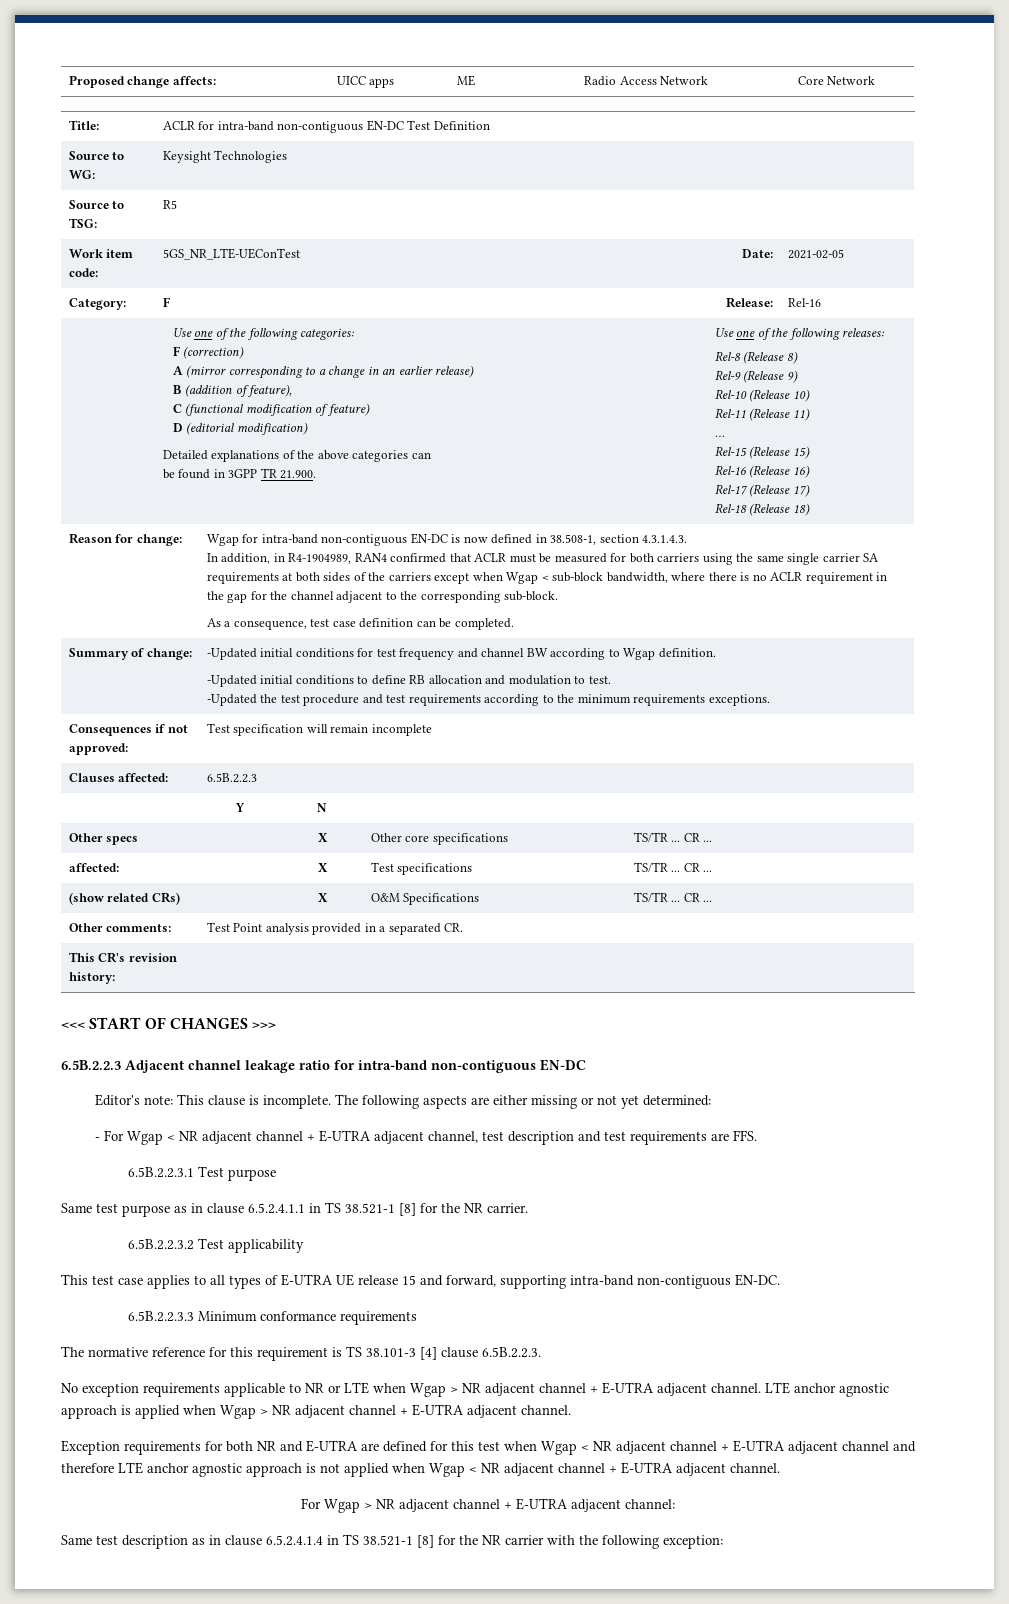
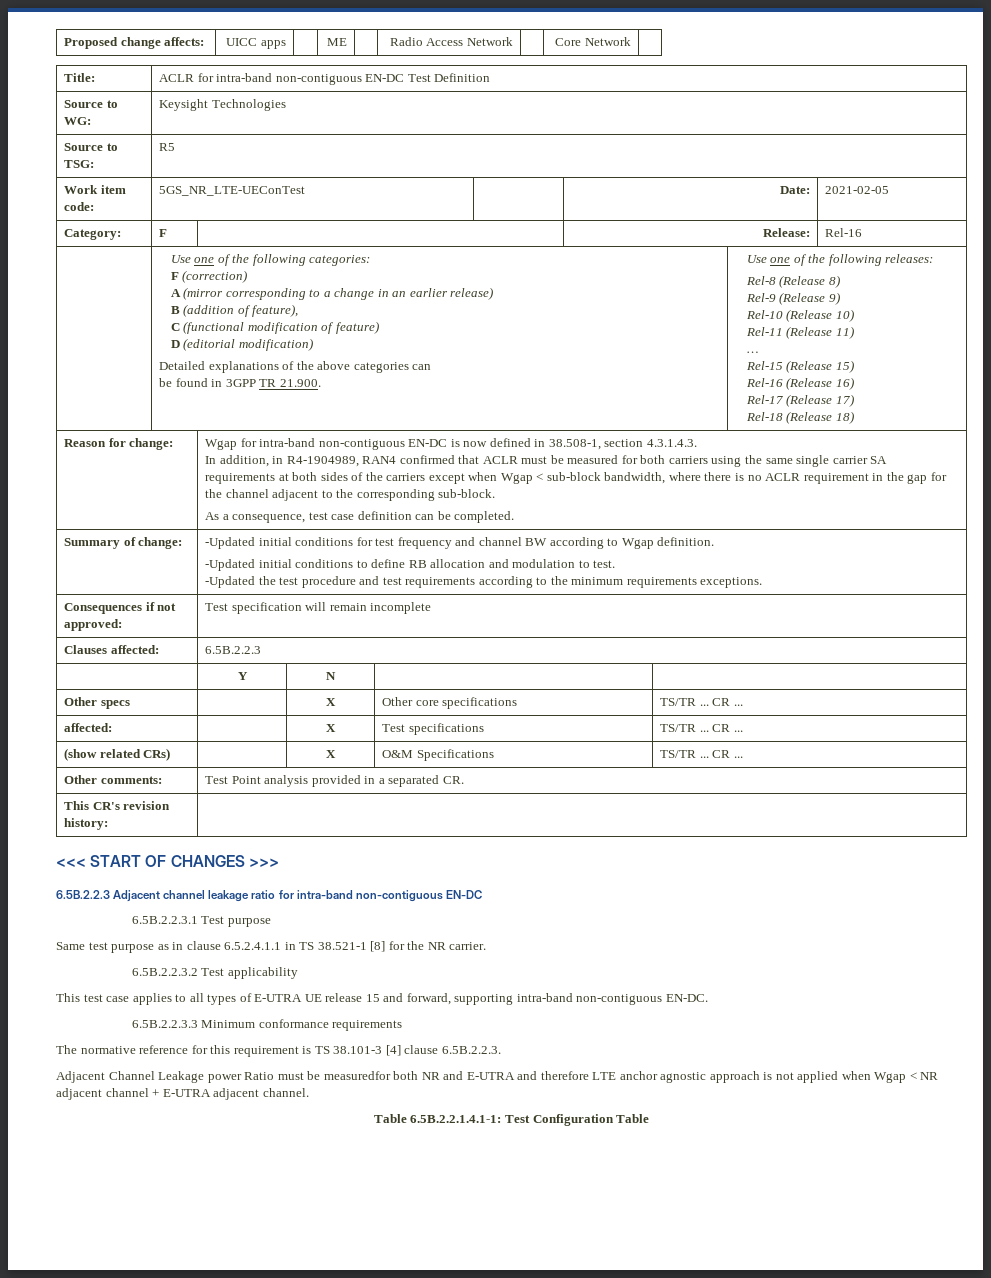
[94,1094,711,1109] [94,1130,757,1145] // Editor's note: This clause is incomplete. The following aspects are either missing or not yet determined: // - For Wgap < NR adjacent channel + E-UTRA adjacent channel, test description and test requirements are FFS. -> (482, 894) none
[61,1382,889,1397] [61,1404,571,1419] [61,1440,889,1455] No exception requirements applicable to NR or LTE when Wgap > NR adjacent channel + E-UTRA adjacent channel. LTE anchor agnostic approach is applied when Wgap > NR adjacent channel + E-UTRA adjacent channel. // Exception requirements for both NR and E-UTRA are defined for this test when Wgap < NR adjacent channel + E-UTRA adjacent channel -> [56,1071,515,1083] Adjacent Channel Leakage power Ratio must be measuredfor both NR and E-UTRA
[301,1498,675,1513] [61,1534,723,1549] For Wgap > NR adjacent channel + E-UTRA adjacent channel: // Same test description as in clause 6.5.2.4.1.4 in TS 38.521-1 [8] for the NR carrier with the following exception: -> [373,1114,650,1126] Table 6.5B.2.2.1.4.1-1: Test Configuration Table

